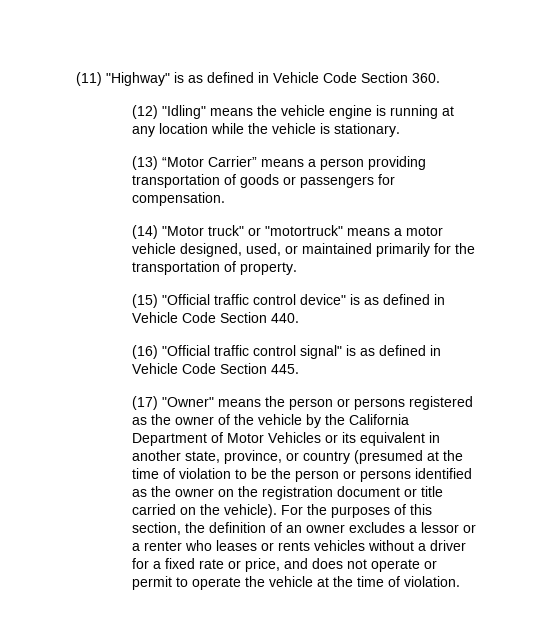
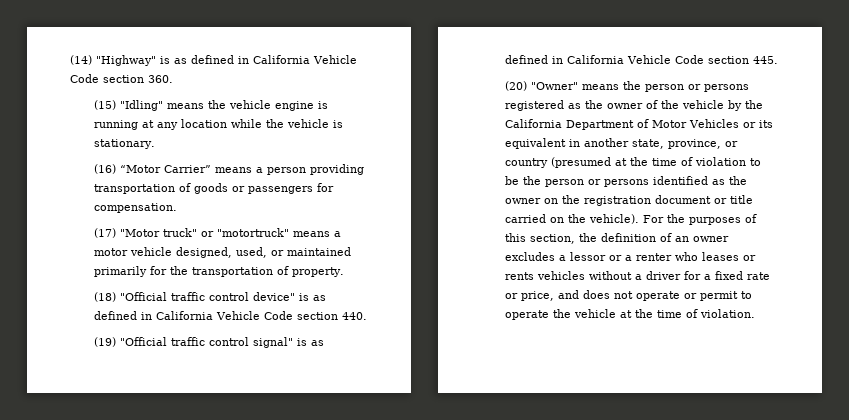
[76,72,102,86] (11) -> [70,55,92,65] (14)
[273,72,408,83] Vehicle Code Section -> [253,55,357,64] [70,74,144,83] California Vehicle Code section
[131,105,158,119] (12) -> [94,100,117,110] (15)
[131,156,158,170] (13) -> [94,164,117,174] (16)
[131,225,158,239] (14) -> [94,228,117,238] (17)
[131,294,158,308] (15) -> [94,292,117,302] (18)
[131,312,267,323] Vehicle Code Section -> [156,311,339,320] California Vehicle Code section
[131,345,158,359] (16) -> [94,337,117,347] (19)
[131,363,267,374] Vehicle Code Section -> [567,55,750,64] California Vehicle Code section
[131,396,158,410] (17) -> [505,81,528,91] (20)

